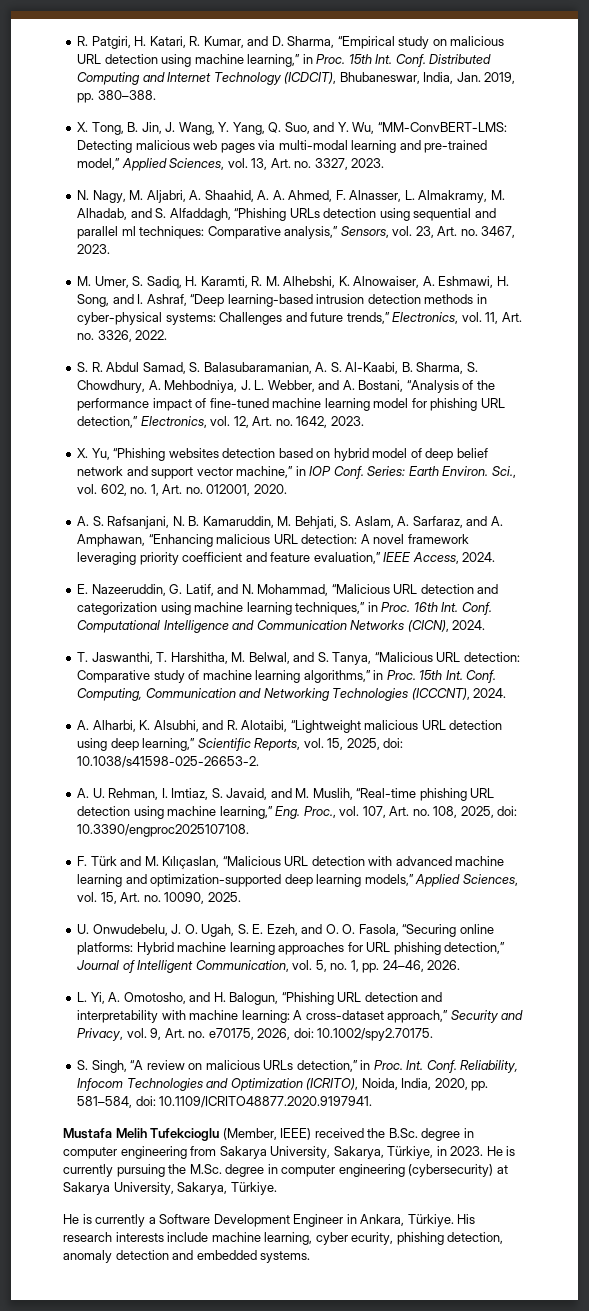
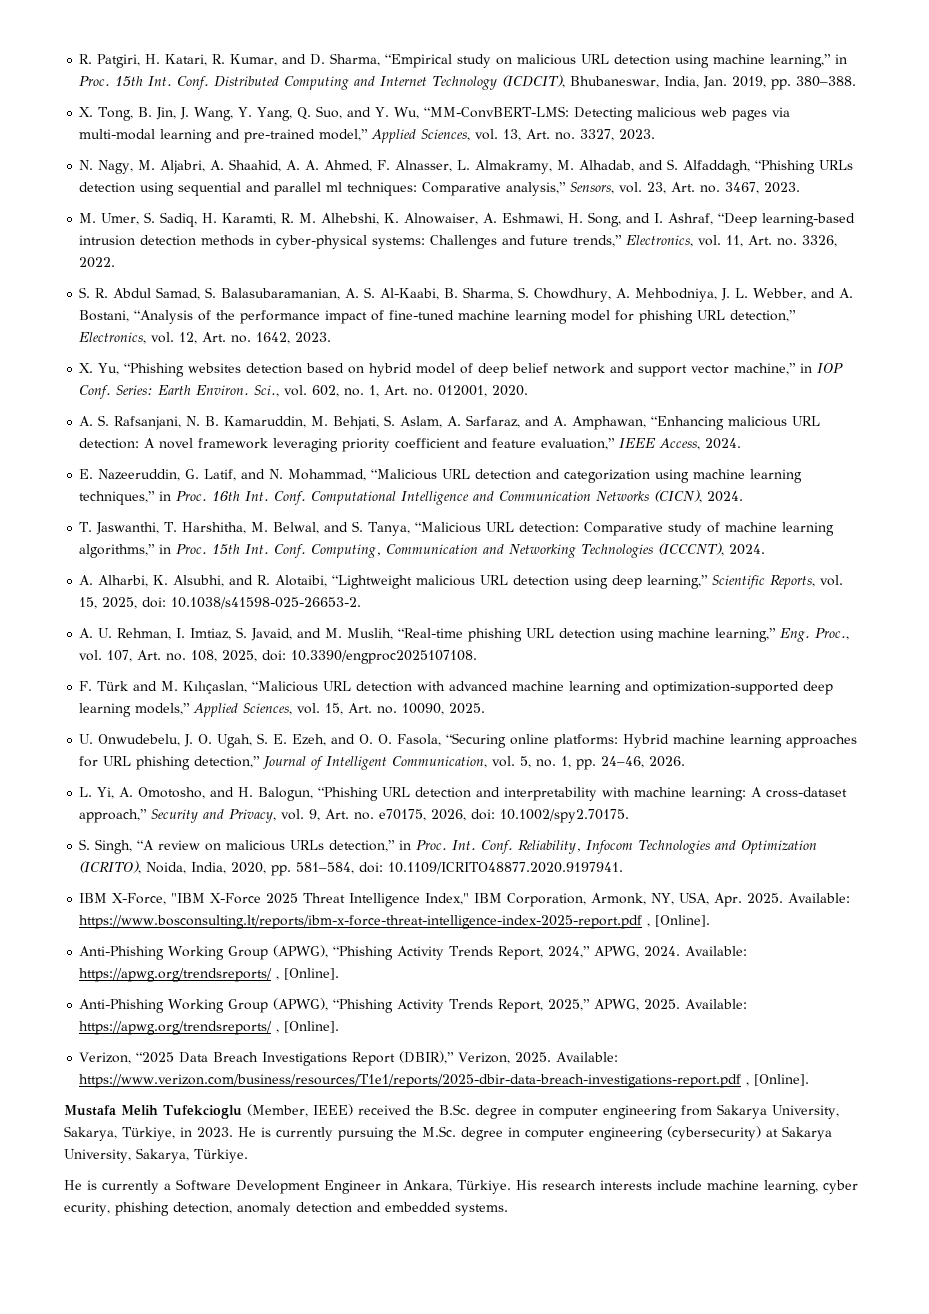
(373, 1102) none -> [79,892,851,907] [79,915,711,929] [79,945,748,960] [79,968,340,982] [79,998,748,1013] [79,1021,340,1035] [79,1051,619,1066] [79,1074,810,1088] // IBM X-Force, "IBM X-Force 2025 Threat Intelligence Index," IBM Corporation, Armonk, NY, USA, Apr. 2025. Available: https://www.bosconsulting.lt/reports/ibm-x-force-threat-intelligence-index-2025-report.pdf , [Online]. // Anti-Phishing Working Group (APWG), “Phishing Activity Trends Report, 2024,” APWG, 2024. Available: https://apwg.org/trendsreports/ , [Online]. // Anti-Phishing Working Group (APWG), “Phishing Activity Trends Report, 2025,” APWG, 2025. Available: https://apwg.org/trendsreports/ , [Online]. // Verizon, “2025 Data Breach Investigations Report (DBIR),” Verizon, 2025. Available: https://www.verizon.com/business/resources/T1e1/reports/2025-dbir-data-breach-investigations-report.pdf , [Online].

